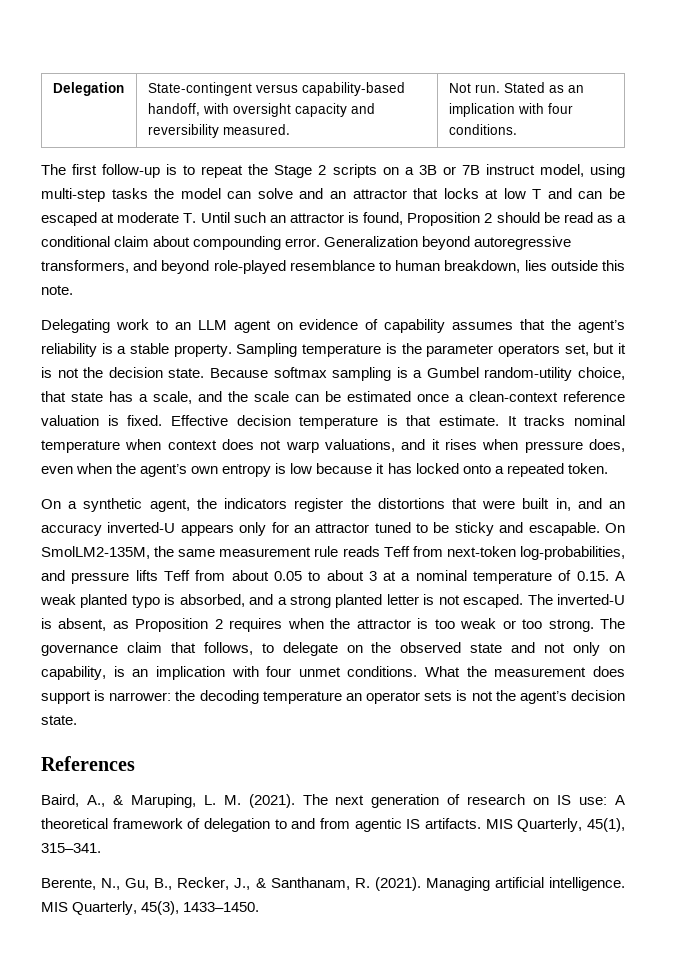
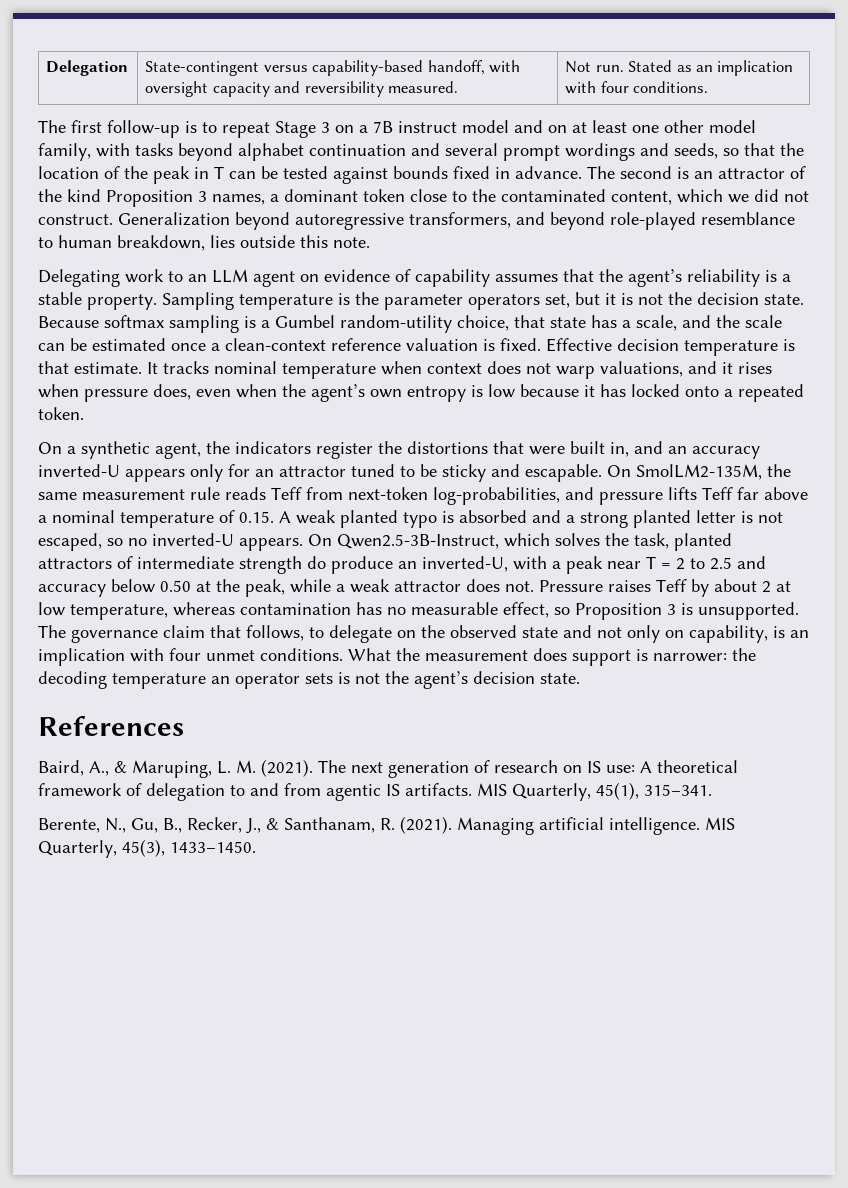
[248,164,625,178] [41,188,625,202] [41,212,626,226] [41,236,321,250] the Stage 2 scripts on a 3B or 7B instruct model, using multi-step tasks the model can solve and an attractor that locks at low T and can be escaped at moderate T. Until such an attractor is found, Proposition 2 should be read as a conditional claim about compounding error. -> [275,120,756,138] [38,143,804,161] [38,166,806,184] [38,189,809,207] [38,214,113,225] Stage 3 on a 7B instruct model and on at least one other model family, with tasks beyond alphabet continuation and several prompt wordings and seeds, so that the location of the peak in T can be tested against bounds fixed in advance. The second is an attractor of the kind Proposition 3 names, a dominant token close to the contaminated content, which we did not construct.
[195,570,397,581] from about 0.05 to about 3 at -> [737,487,808,500] far above
[179,594,245,607] absorbed, -> [459,510,527,523] absorbed
[463,594,626,608] [41,618,594,632] escaped. The inverted-U is absent, as Proposition 2 requires when the attractor is too weak or too strong. -> [38,533,732,551] [38,556,766,574] [38,579,791,597] [38,602,799,620] escaped, so no inverted-U appears. On Qwen2.5-3B-Instruct, which solves the task, planted attractors of intermediate strength do produce an inverted-U, with a peak near T = 2 to 2.5 and accuracy below 0.50 at the peak, while a weak attractor does not. Pressure raises Teff by about 2 at low temperature, whereas contamination has no measurable effect, so Proposition 3 is unsupported.

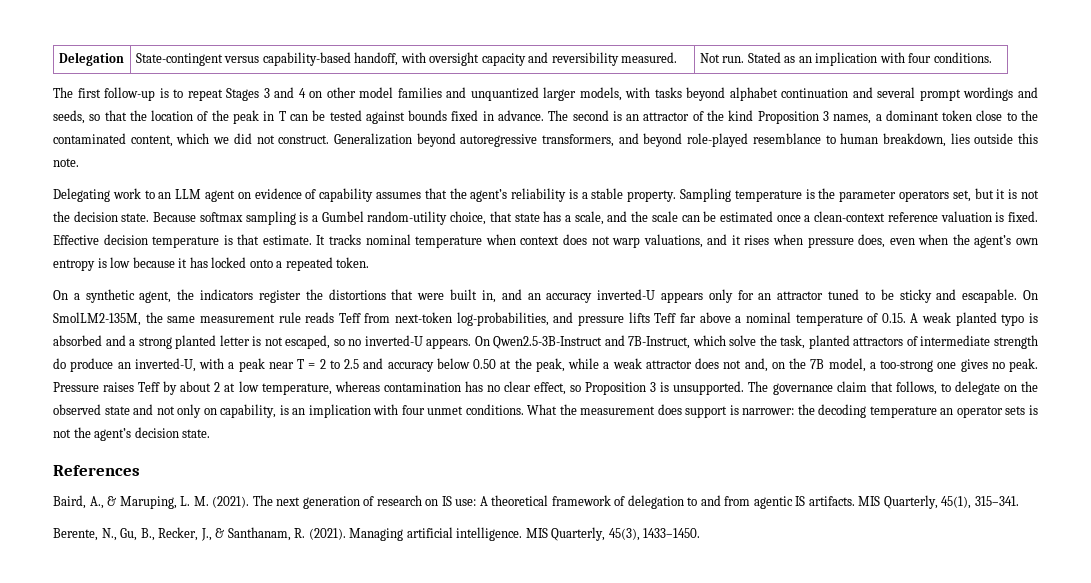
[275,120,756,138] [38,143,91,161] Stage 3 on a 7B instruct model and on at least one other model family, -> [226,87,622,101] Stages 3 and 4 on other model families and unquantized larger models,
[337,533,600,549] Qwen2.5-3B-Instruct, which solves -> [493,335,757,349] Qwen2.5-3B-Instruct and 7B-Instruct, which solve
[505,581,534,592] not. -> [723,358,1038,372] not and, on the 7B model, a too-strong one gives no peak.
[411,602,498,615] measurable -> [503,381,531,392] clear

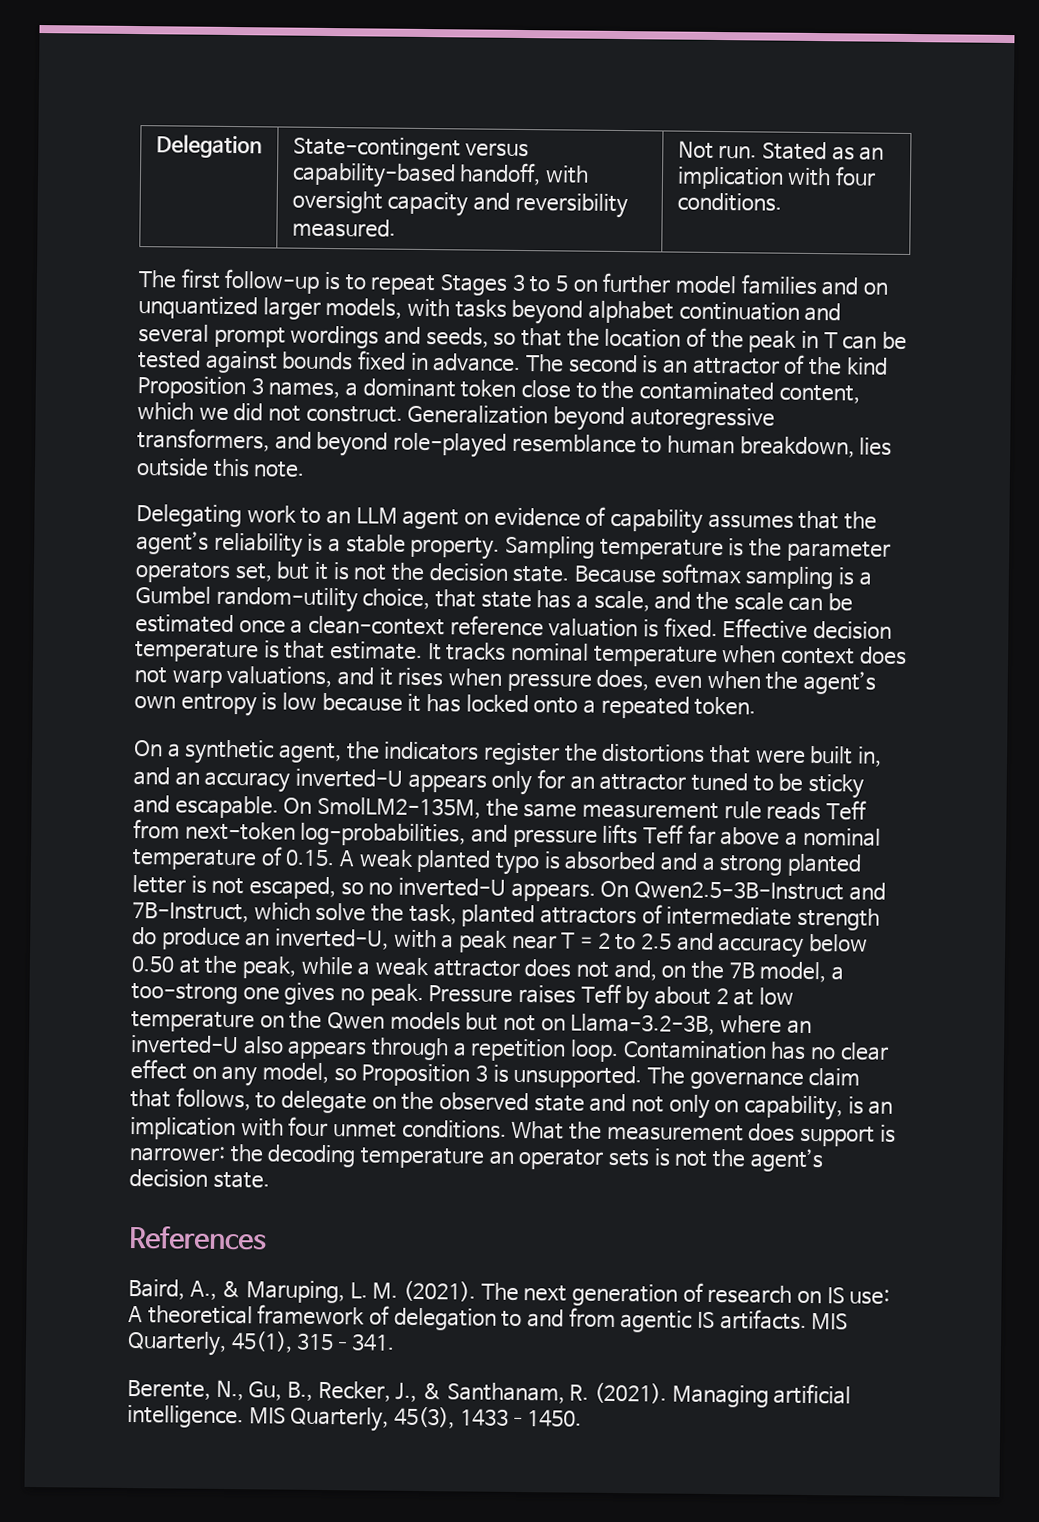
[274,87,356,98] and 4 on other -> [529,272,672,294] to 5 on further
(467, 92) none -> [862,282,888,295] on
[261,381,566,395] temperature, whereas contamination has no clear effect, -> [131,1010,812,1036] [130,1035,889,1063] [130,1059,329,1087] temperature on the Qwen models but not on Llama-3.2-3B, where an inverted-U also appears through a repetition loop. Contamination has no clear effect on any model,

